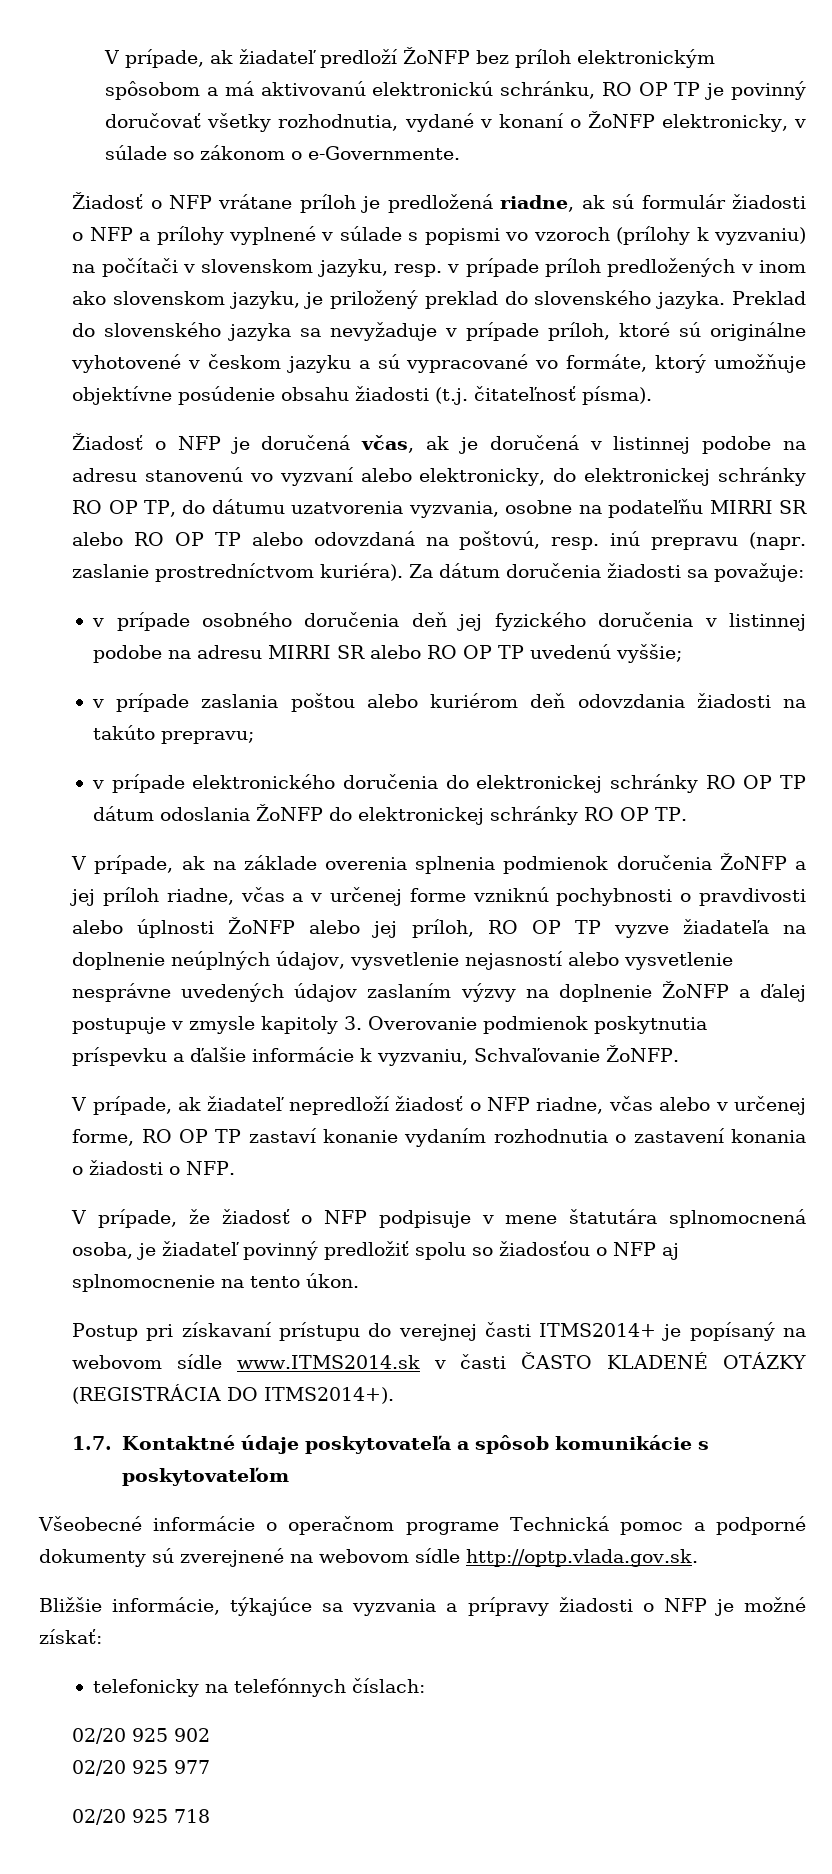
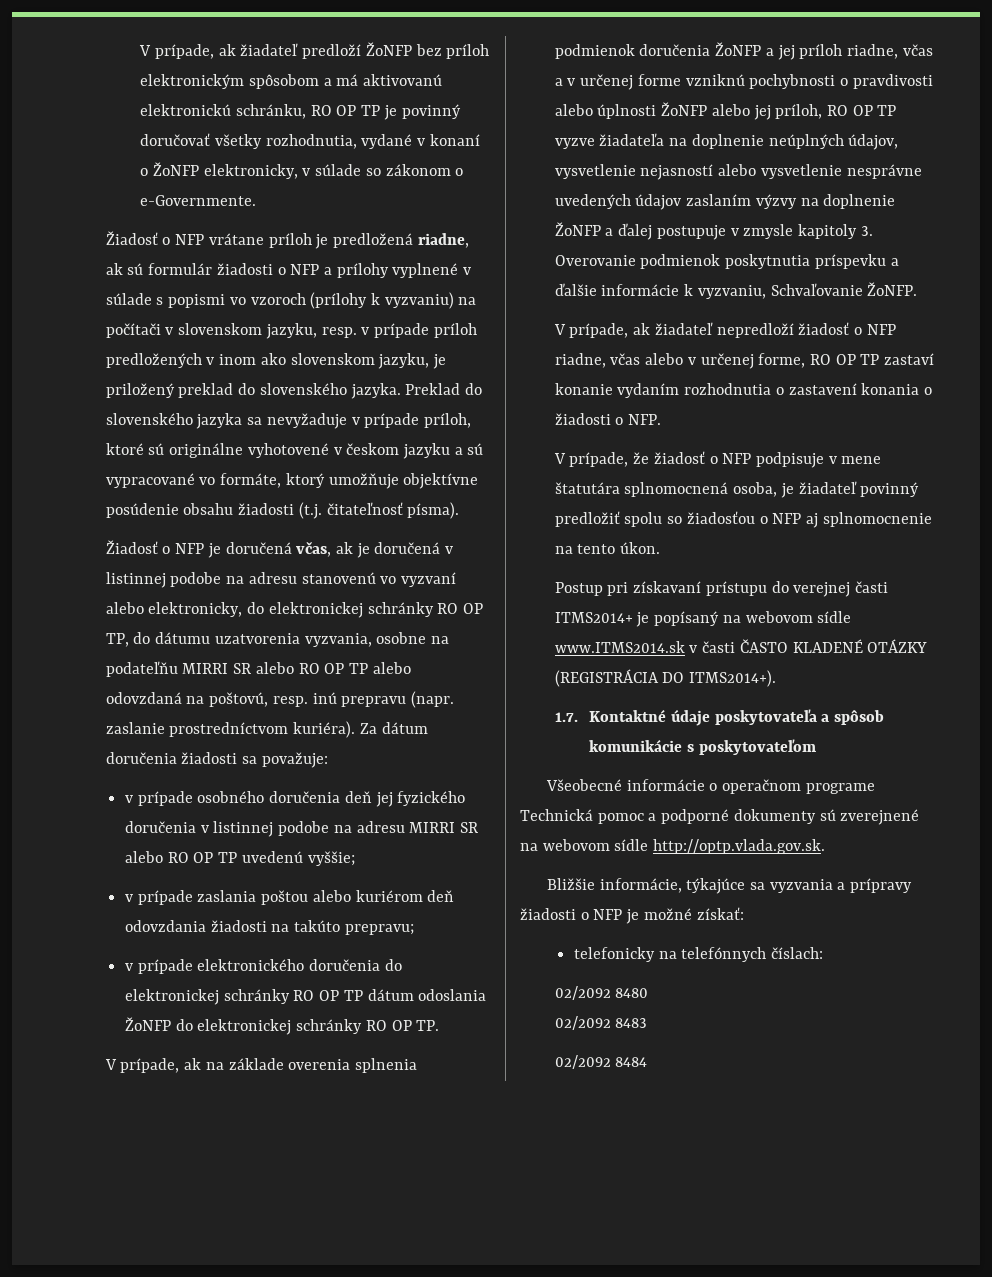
[72,1728,211,1744] [72,1760,211,1776] [72,1809,211,1825] 02/20 925 902 // 02/20 925 977 // 02/20 925 718 -> [554,986,649,1000] [554,1016,648,1030] [554,1055,648,1069] 02/2092 8480 // 02/2092 8483 // 02/2092 8484

